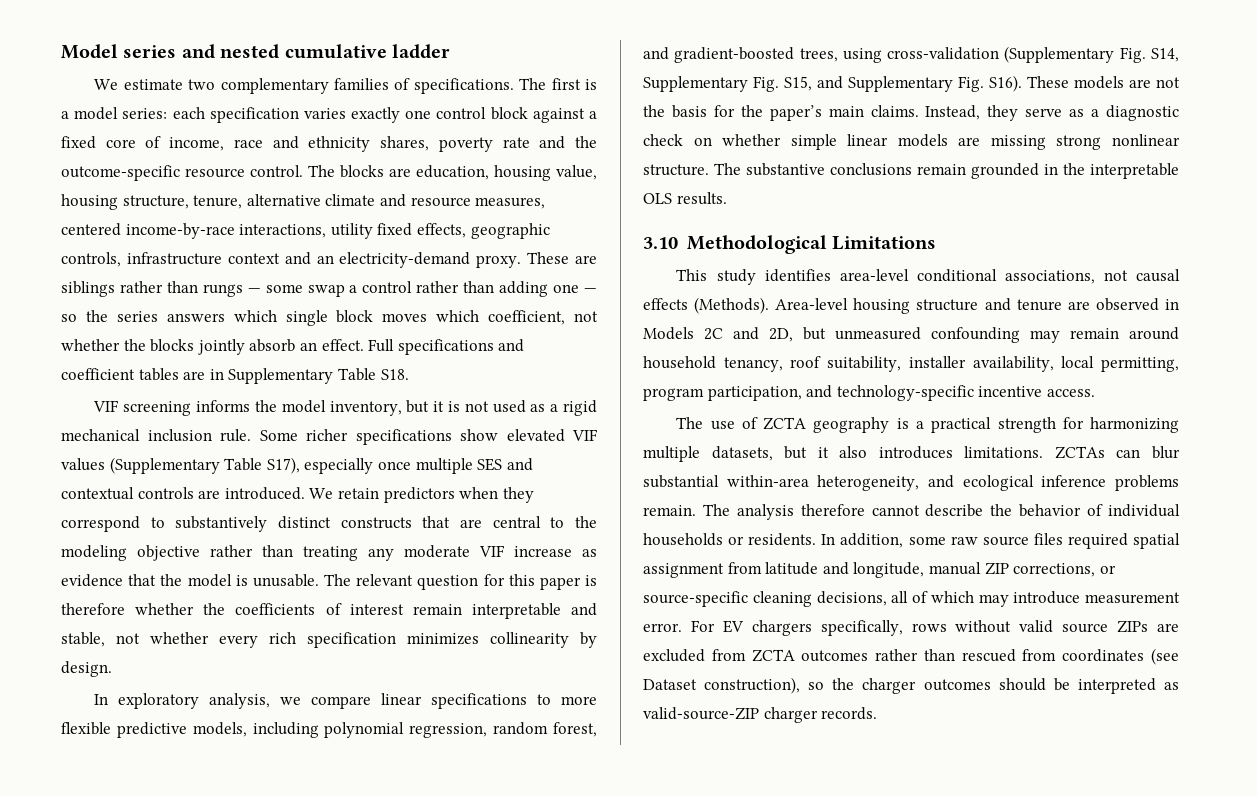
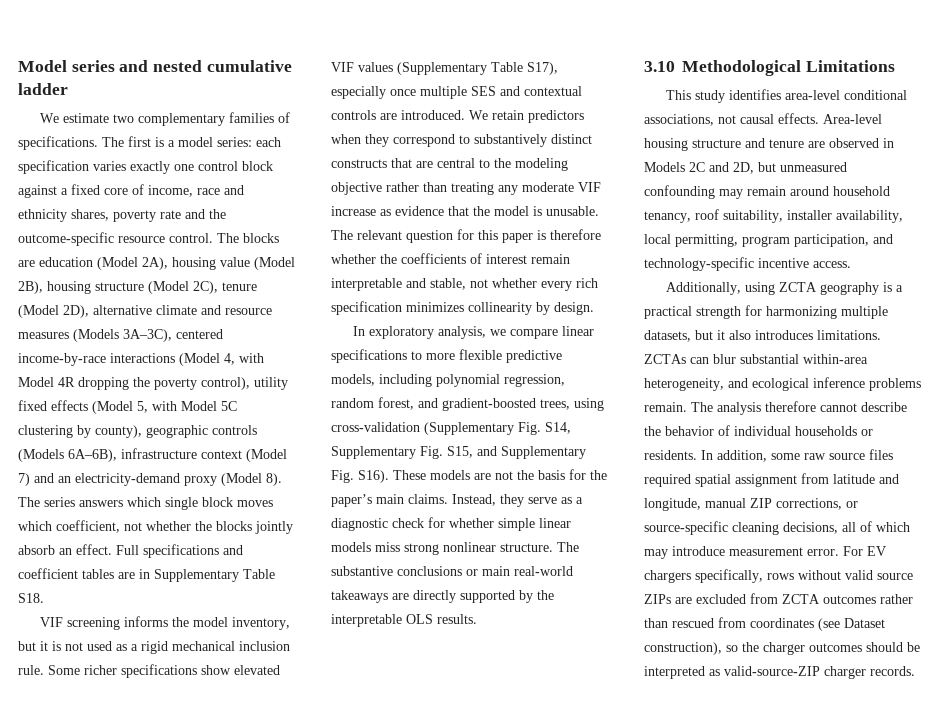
[416,165,597,181] [61,194,546,210] [61,223,550,239] [61,252,597,268] [61,281,597,297] [61,310,108,322] education, housing value, housing structure, tenure, alternative climate and resource measures, centered income-by-race interactions, utility fixed effects, geographic controls, infrastructure context and an electricity-demand proxy. These are siblings rather than rungs — some swap a control rather than adding one — so the -> [39,257,295,270] [18,281,257,294] [18,305,272,318] [18,329,223,342] [18,353,264,366] [18,377,288,390] [18,400,237,414] [18,425,257,438] [18,448,287,462] [18,473,282,486] [18,497,40,507] education (Model 2A), housing value (Model 2B), housing structure (Model 2C), tenure (Model 2D), alternative climate and resource measures (Models 3A–3C), centered income-by-race interactions (Model 4, with Model 4R dropping the poverty control), utility fixed effects (Model 5, with Model 5C clustering by county), geographic controls (Models 6A–6B), infrastructure context (Model 7) and an electricity-demand proxy (Model 8). The
[693,137,712,146] on -> [428,517,445,528] for
[958,135,1046,150] are missing -> [375,542,400,552] miss
[917,163,1058,179] remain grounded in -> [466,566,573,576] [331,590,533,603] or main real-world takeaways are directly supported by
[643,297,770,314] effects (Methods). -> [778,113,819,124] effects.
[676,417,758,430] The use of -> [665,282,775,295] Additionally, using

